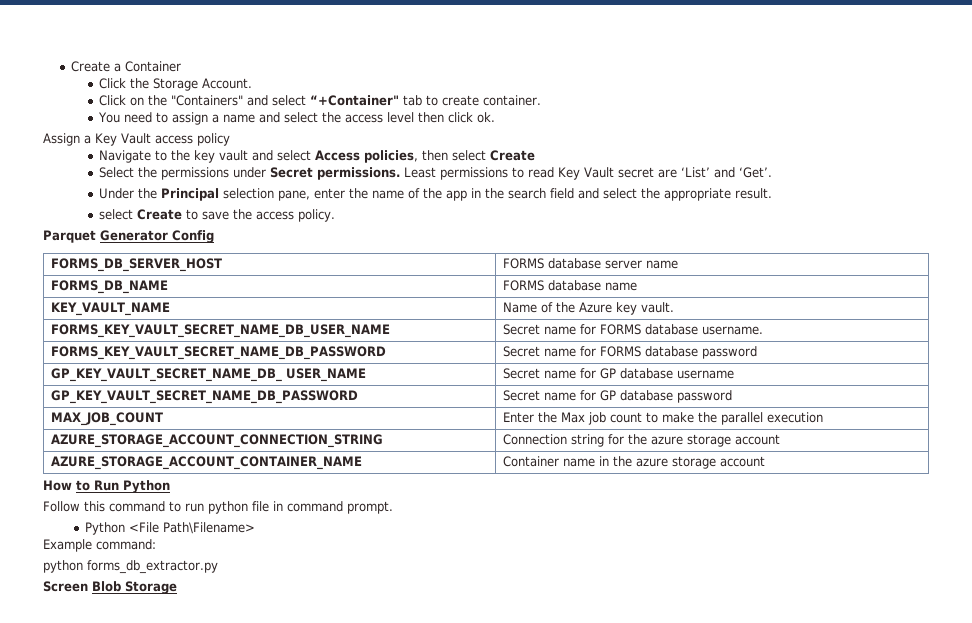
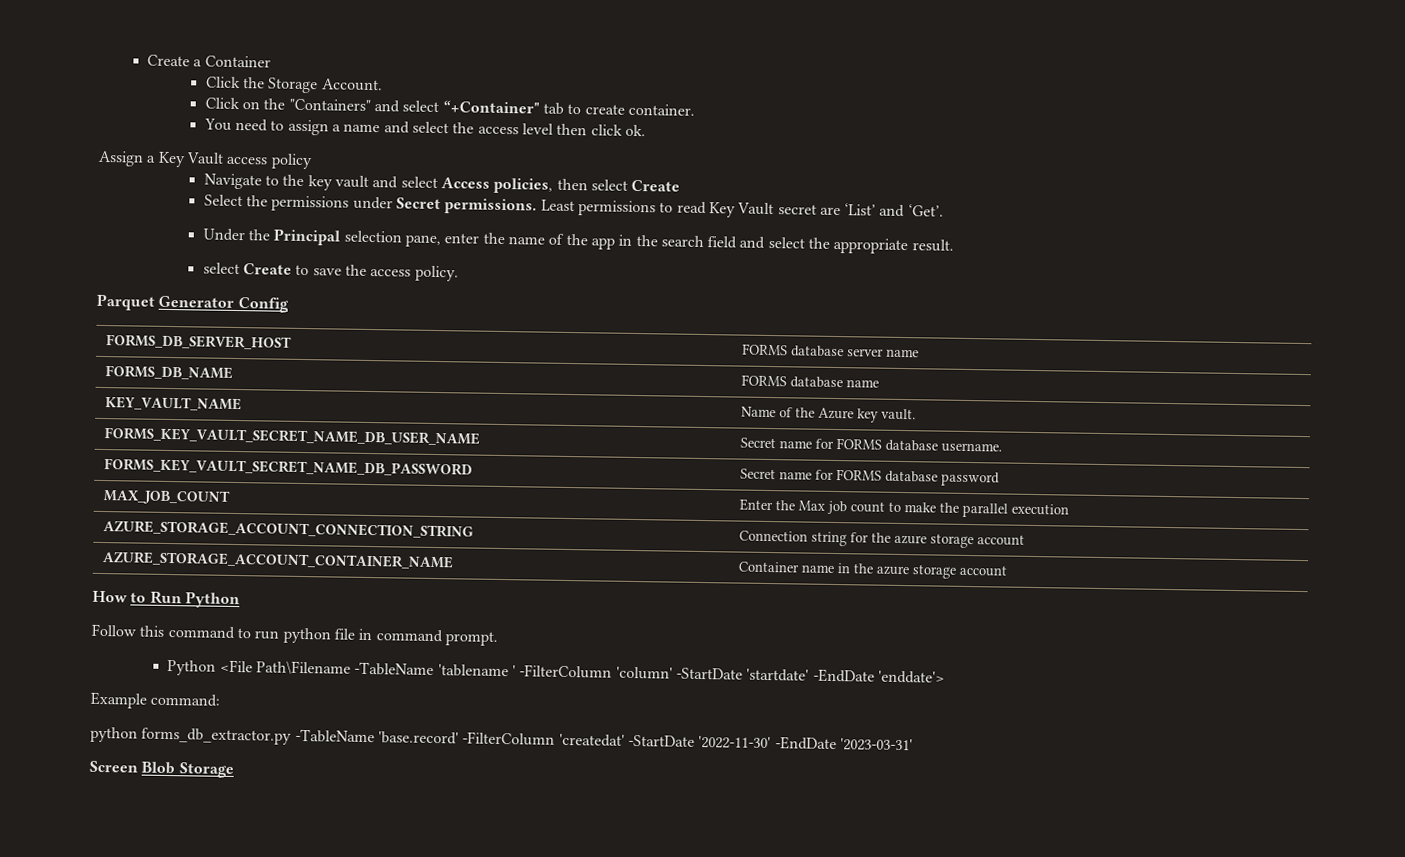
[50,368,366,382] [502,368,734,379] [50,390,358,404] [502,390,732,403] // GP_KEY_VAULT_SECRET_NAME_DB_ USER_NAME | Secret name for GP database username // GP_KEY_VAULT_SECRET_NAME_DB_PASSWORD | Secret name for GP database password -> (1000, 479) none
[163,522,256,534] [43,539,156,552] [43,560,218,574] Path\Filename> // Example command: // python forms_db_extractor.py -> [255,660,945,684] [90,691,221,709] [90,726,913,752] Path\Filename -TableName 'tablename ' -FilterColumn 'column' -StartDate 'startdate' -EndDate 'enddate'> // Example command: // python forms_db_extractor.py -TableName 'base.record' -FilterColumn 'createdat' -StartDate '2022-11-30' -EndDate '2023-03-31'

